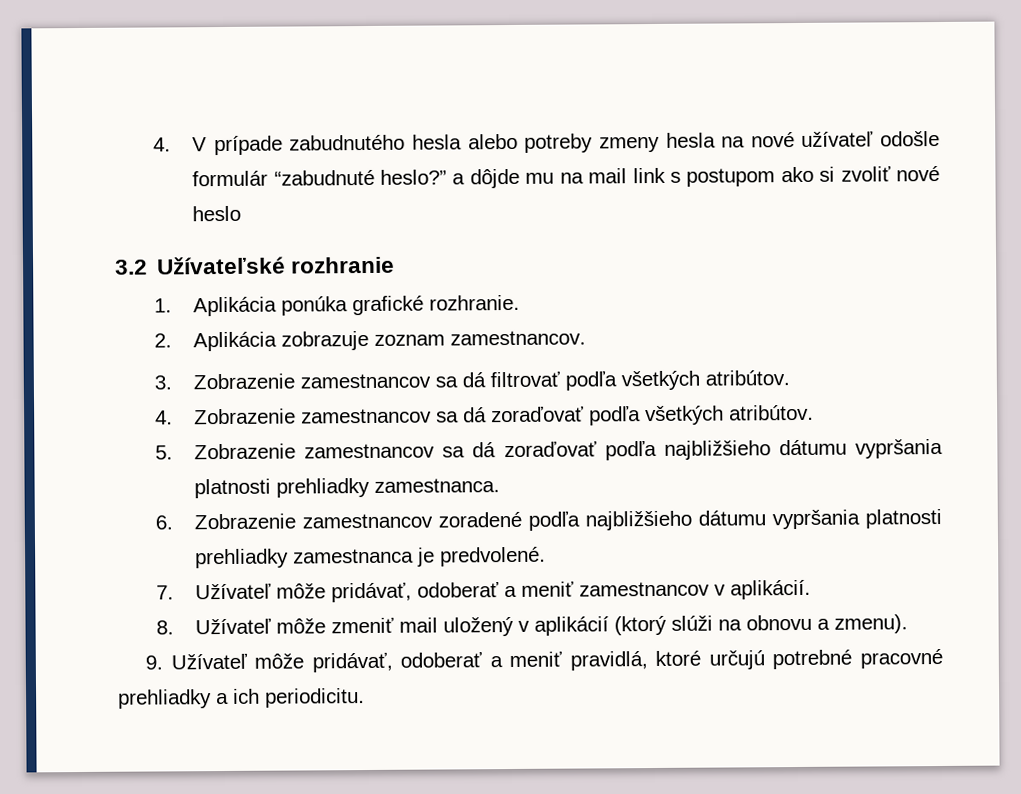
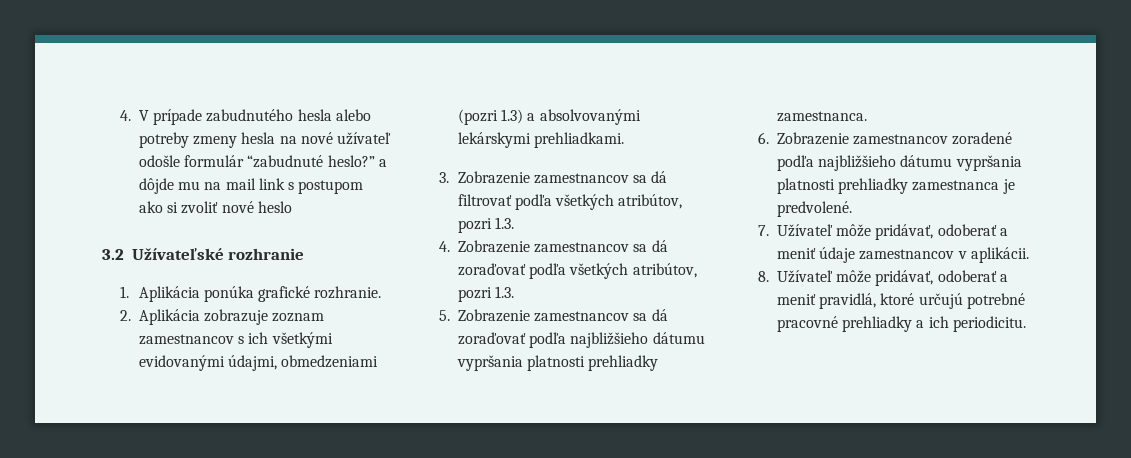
[450,330,587,346] zamestnancov. -> [139,332,333,348] [139,355,379,371] [458,109,641,125] [458,132,625,148] zamestnancov s ich všetkými evidovanými údajmi, obmedzeniami (pozri 1.3) a absolvovanými lekárskymi prehliadkami.
[705,370,791,386] atribútov. -> [618,194,683,209] [457,217,514,233] atribútov, pozri 1.3.
[729,404,815,421] atribútov. -> [632,263,697,278] [458,286,515,302] atribútov, pozri 1.3.
(575, 589) none -> [819,247,856,263] údaje
[730,579,812,600] aplikácií. -> [970,247,1029,263] aplikácii.
[331,614,909,637] [144,653,305,670] zmeniť mail uložený v aplikácií (ktorý slúži na obnovu a zmenu). // 9. Užívateľ môže -> (872, 276) none

